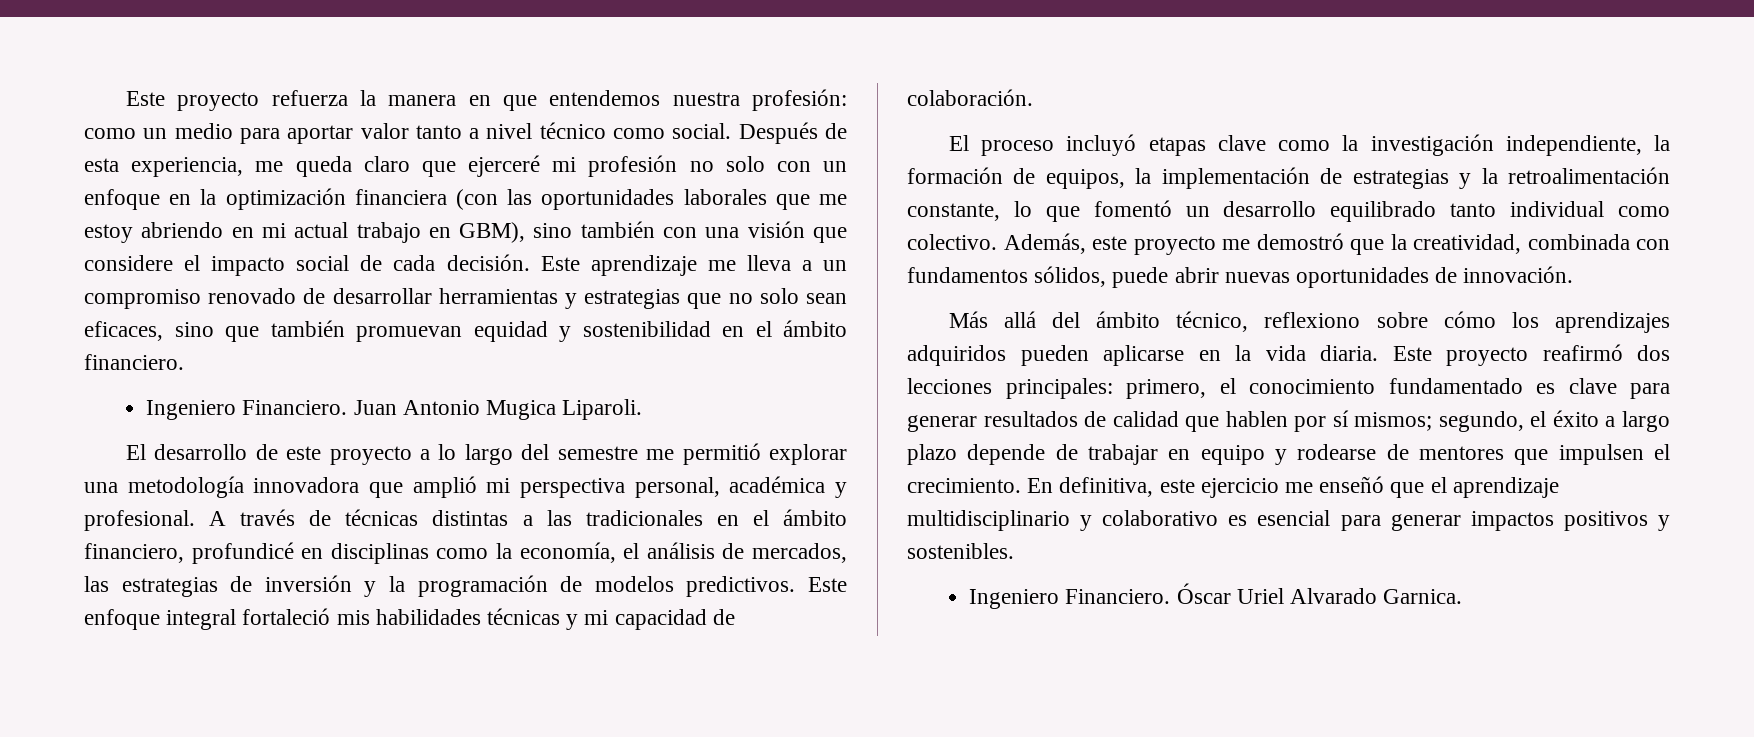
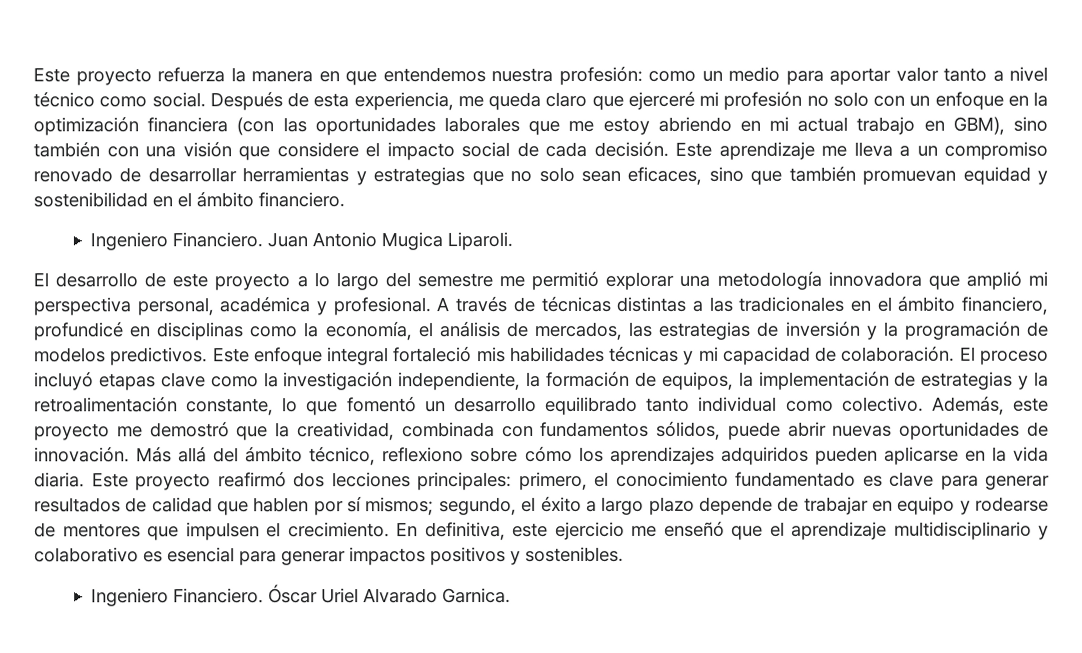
(1033, 97) // -> (956, 353) none
(1574, 274) // -> (130, 454) none

